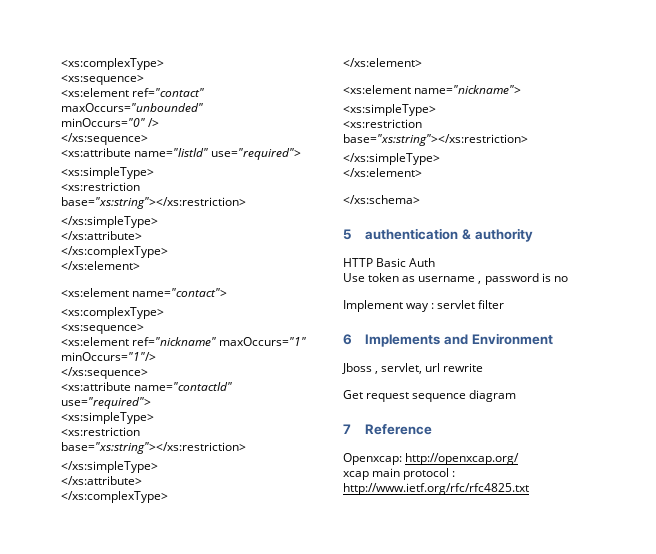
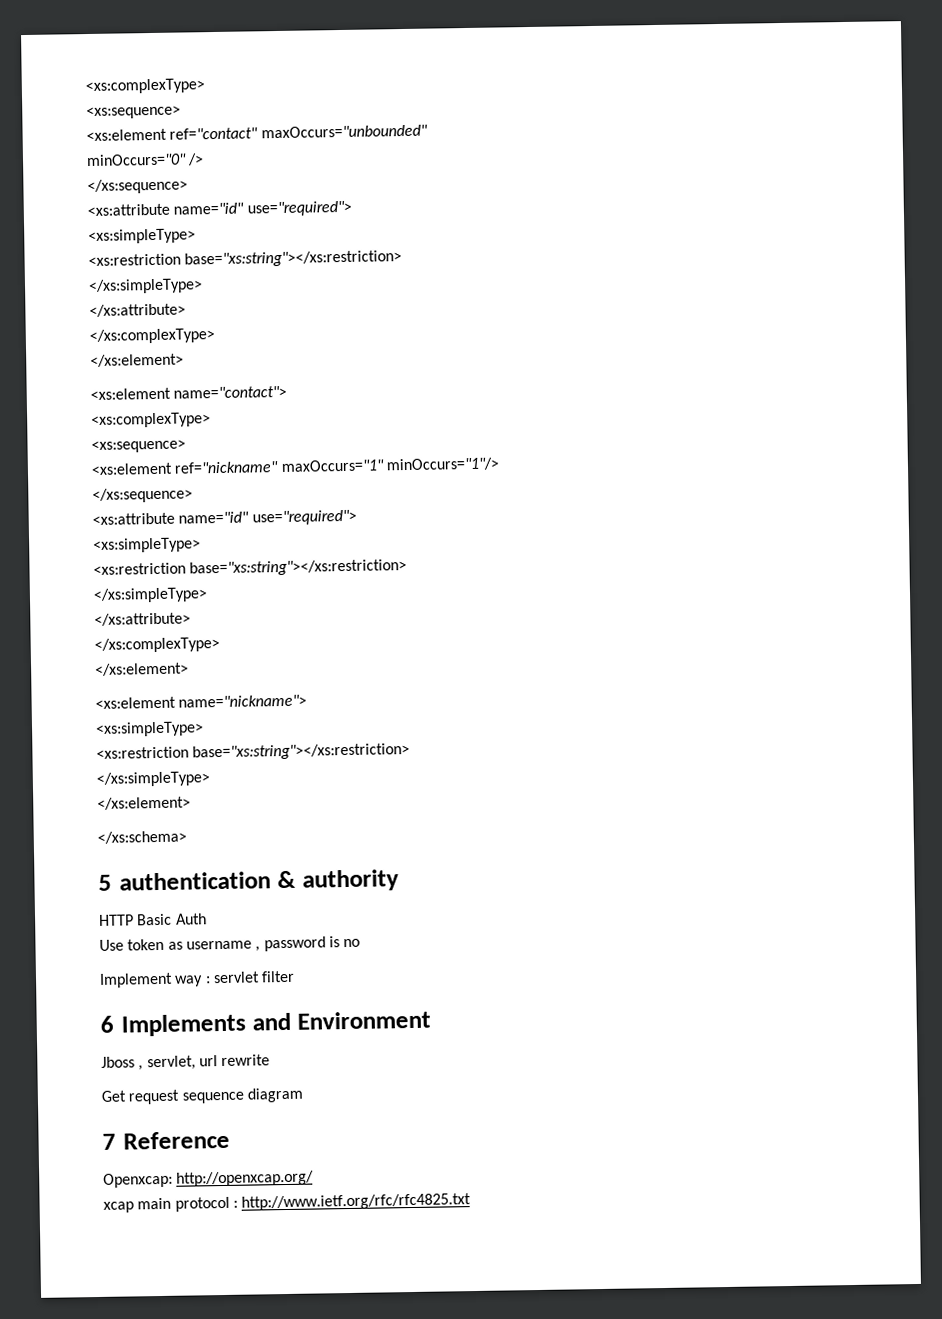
[134,148,209,157] name="listId" -> [173,202,245,215] name="id"
[134,382,233,391] name="contactId" -> [178,511,250,524] name="id"

